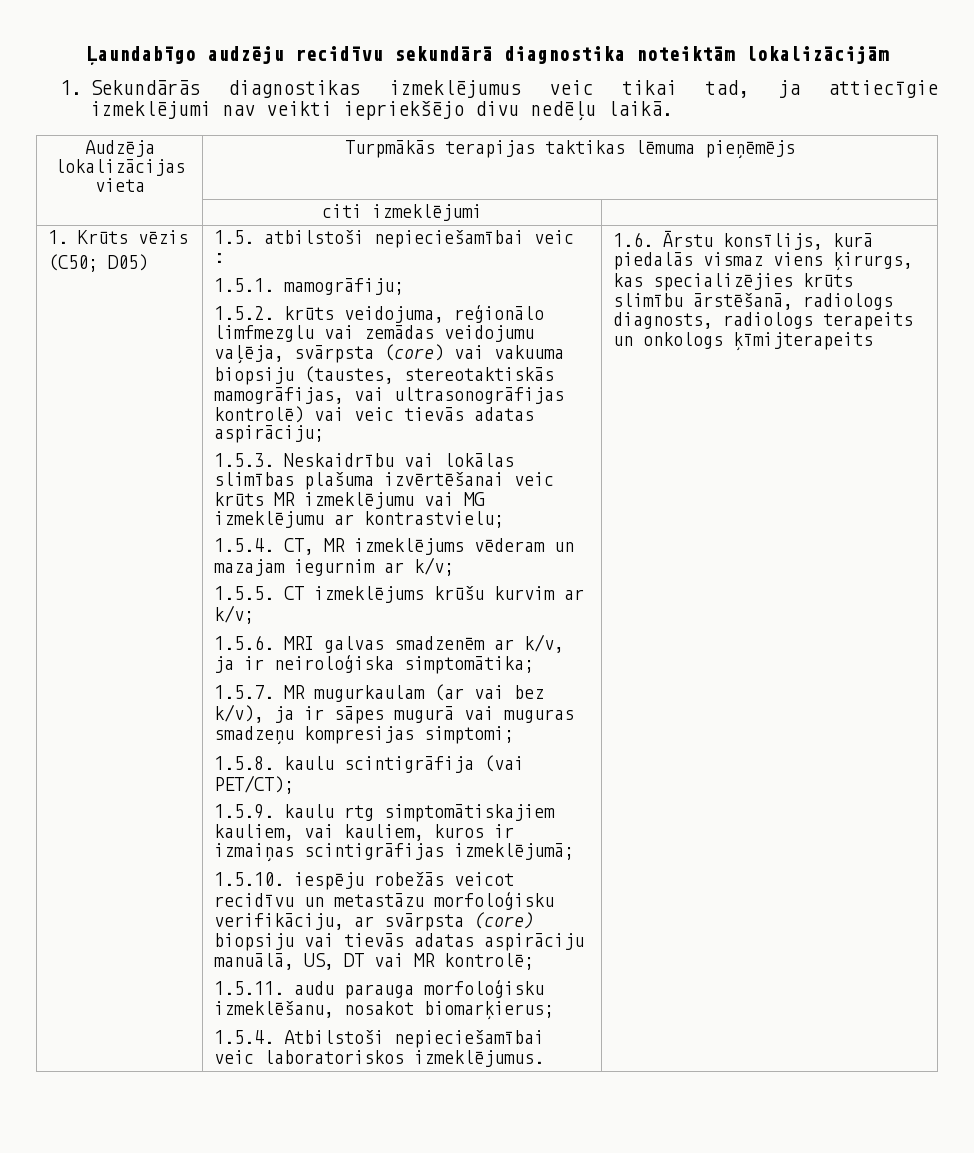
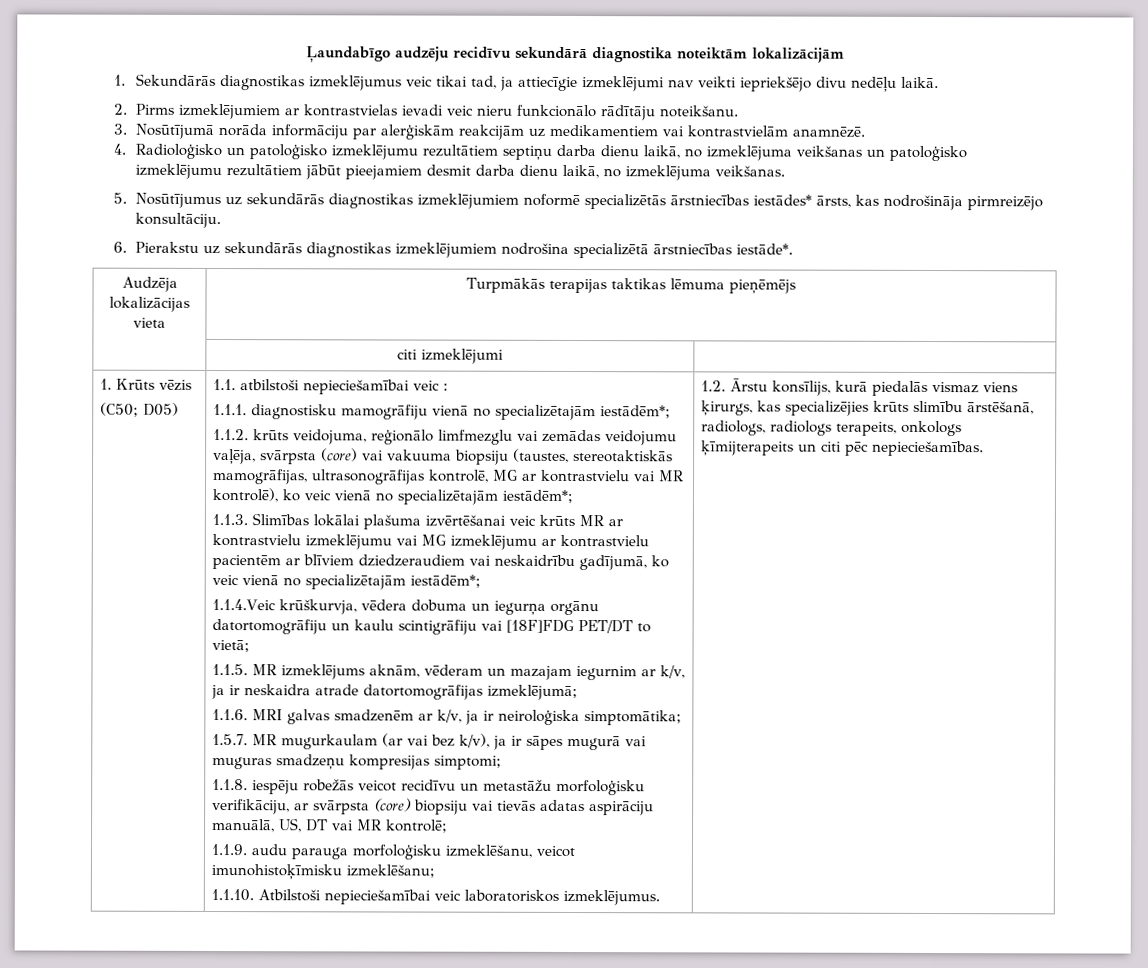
(673, 108) none -> [114,103,739,121] [113,123,865,140] [113,143,967,162] [134,163,785,181] [113,192,1043,211] [134,212,221,229] [113,241,793,259] // 2. Pirms izmeklējumiem ar kontrastvielas ievadi veic nieru funkcionālo rādītāju noteikšanu. // 3. Nosūtījumā norāda informāciju par alerģiskām reakcijām uz medikamentiem vai kontrastvielām anamnēzē. // 4. Radioloģisko un patoloģisko izmeklējumu rezultātiem septiņu darba dienu laikā, no izmeklējuma veikšanas un patoloģisko izmeklējumu rezultātiem jābūt pieejamiem desmit darba dienu laikā, no izmeklējuma veikšanas. // 5. Nosūtījumus uz sekundārās diagnostikas izmeklējumiem noformē specializētās ārstniecības iestādes* ārsts, kas nodrošināja pirmreizējo konsultāciju. // 6. Pierakstu uz sekundārās diagnostikas izmeklējumiem nodrošina specializētā ārstniecības iestāde*.
[214,230,255,244] 1.5. -> [212,378,236,391] 1.1.
[214,278,405,295] [214,306,275,320] 1.5.1. mamogrāfiju; // 1.5.2. -> [212,403,671,421] [212,428,249,441] 1.1.1. diagnostisku mamogrāfiju vienā no specializētajām iestādēm*; // 1.1.2.
[354,387,565,404] [214,406,535,423] [214,425,325,443] [214,453,515,467] [214,472,295,486] vai ultrasonogrāfijas kontrolē) vai veic tievās adatas aspirāciju; // 1.5.3. Neskaidrību vai lokālas slimības -> [310,469,684,485] [211,487,573,505] [211,513,360,527] ultrasonogrāfijas kontrolē, MG ar kontrastvielu vai MR kontrolē), ko veic vienā no specializētajām iestādēm*; // 1.1.3. Slimības lokālai
(296, 499) none -> [607,519,623,527] [211,533,301,547] ar kontrastvielu
[364,511,505,528] [214,538,315,555] kontrastvielu; // 1.5.4. CT, -> [559,534,649,548] [211,554,669,571] [211,574,481,590] [211,598,599,616] [211,618,651,635] [211,639,250,653] [211,663,248,676] kontrastvielu pacientēm ar blīviem dziedzeraudiem vai neskaidrību gadījumā, ko veic vienā no specializētajām iestādēm*; // 1.1.4.Veic krūškurvja, vēdera dobuma un iegurņa orgānu datortomogrāfiju un kaulu scintigrāfiju vai [18F]FDG PET/DT to vietā; // 1.1.5.
(465, 546) none -> [368,664,420,678] aknām,
[414,557,455,576] [214,586,585,603] [214,605,255,624] [214,635,275,650] k/v; // 1.5.5. CT izmeklējums krūšu kurvim ar k/v; // 1.5.6. -> [659,665,685,679] [210,684,578,701] [211,708,248,721] k/v, ja ir neskaidra atrade datortomogrāfijas izmeklējumā; // 1.1.6.
[214,755,525,773] [214,775,295,794] [214,804,556,822] [214,824,515,841] [214,843,575,862] [214,872,285,886] 1.5.8. kaulu scintigrāfija (vai PET/CT); // 1.5.9. kaulu rtg simptomātiskajiem kauliem, vai kauliem, kuros ir izmaiņas scintigrāfijas izmeklējumā; // 1.5.10. -> [211,778,248,791] 1.1.8.
[334,893,425,907] metastāzu -> [482,779,552,791] metastāžu
[214,981,285,995] 1.5.11. -> [210,843,247,856] 1.1.9.
[344,1001,555,1020] [214,1030,275,1044] nosakot biomarķierus; // 1.5.4. -> [535,845,575,858] [210,863,435,880] [210,888,254,902] veicot imunohistoķīmisku izmeklēšanu; // 1.1.10.
[613,232,654,247] 1.6. -> [700,380,726,392] 1.2.
[803,293,894,310] [613,312,914,330] [613,332,874,351] radiologs diagnosts, radiologs terapeits un onkologs ķīmijterapeits -> [700,420,962,437] [700,440,984,457] radiologs, radiologs terapeits, onkologs ķīmijterapeits un citi pēc nepieciešamības.

